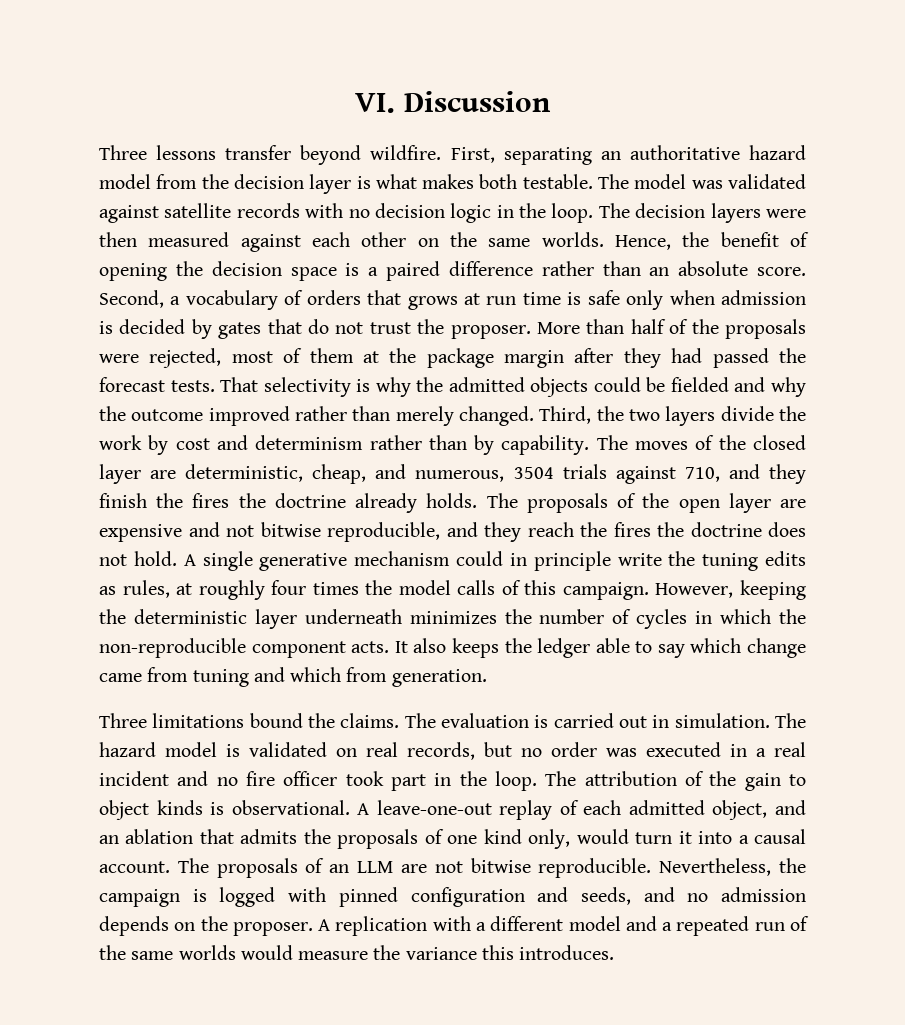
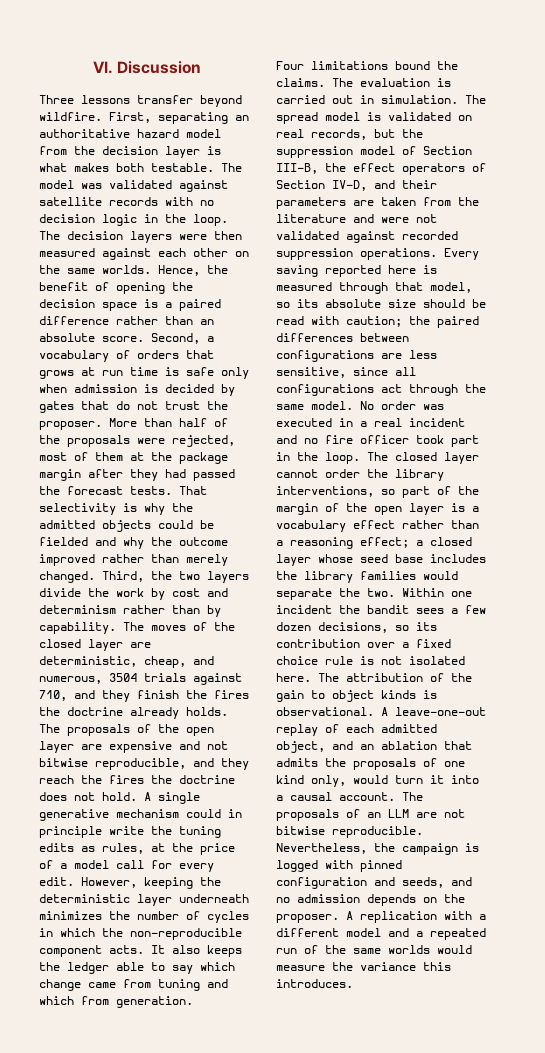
[198,580,649,600] roughly four times the model calls of this campaign. -> [172,843,235,855] [39,860,214,872] [39,877,74,886] the price of a model call for every edit.
[99,713,147,728] Three -> [276,61,304,70] Four
[99,742,156,757] hazard -> [276,112,318,124] spread
[521,748,542,757] no -> [402,129,423,138] [276,146,472,158] [276,163,486,175] [276,180,437,191] [276,197,479,209] [276,214,437,223] [276,231,458,243] [276,248,479,260] [276,265,437,277] [276,282,472,294] [276,299,486,308] [276,316,479,328] [276,333,409,342] [276,350,437,362] [276,367,416,378] [276,384,486,396] [276,401,374,410] the suppression model of Section III-B, the effect operators of Section IV-D, and their parameters are taken from the literature and were not validated against recorded suppression operations. Every saving reported here is measured through that model, so its absolute size should be read with caution; the paired differences between configurations are less sensitive, since all configurations act through the same model. No
(577, 778) none -> [395,452,479,464] [276,469,444,481] [276,486,479,498] [276,503,479,515] [276,520,479,532] [276,537,472,549] [276,554,486,566] [276,571,458,583] [276,588,472,600] [276,605,486,614] [276,622,437,633] [276,639,451,648] [276,656,465,665] [276,673,339,682] closed layer cannot order the library interventions, so part of the margin of the open layer is a vocabulary effect rather than a reasoning effect; a closed layer whose seed base includes the library families would separate the two. Within one incident the bandit sees a few dozen decisions, so its contribution over a fixed choice rule is not isolated here. The

